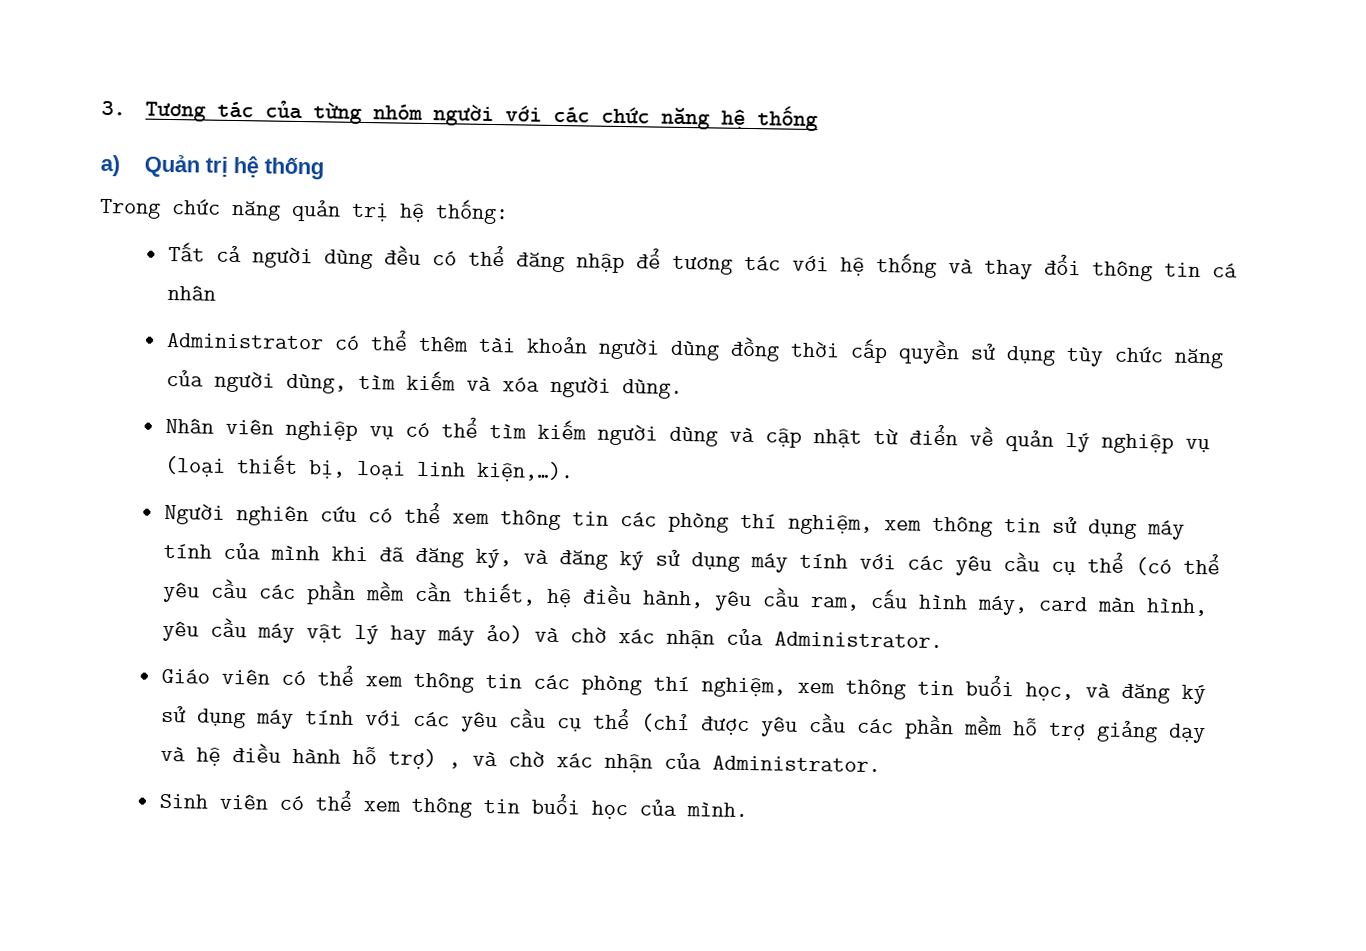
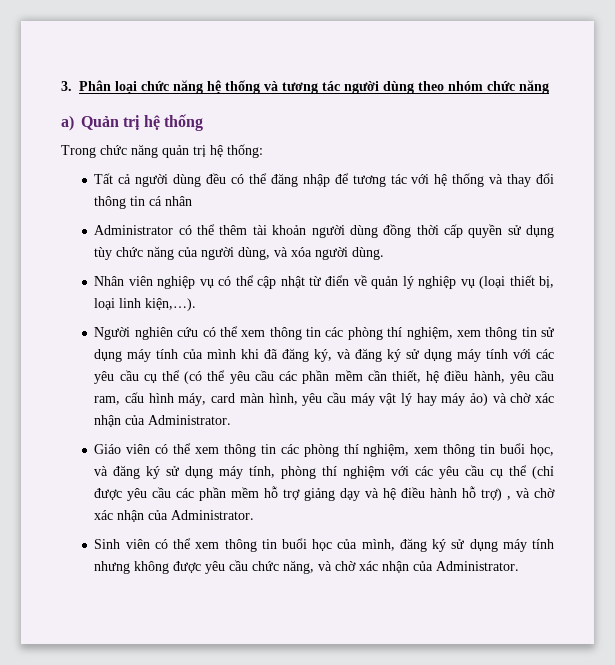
[144,100,818,132] Tương tác của từng nhóm người với các chức năng hệ thống -> [79,80,550,94] Phân loại chức năng hệ thống và tương tác người dùng theo nhóm chức năng
[358,370,457,391] tìm kiếm -> (271, 253) none
[489,419,756,447] tìm kiếm người dùng và -> (254, 280) none
[305,710,355,725] tính -> [249,466,386,479] tính, phòng thí nghiệm
[686,802,749,818] mình. -> [361,538,555,552] [94,560,520,574] mình, đăng ký sử dụng máy tính nhưng không được yêu cầu chức năng, và chờ xác nhận của Administrator.

